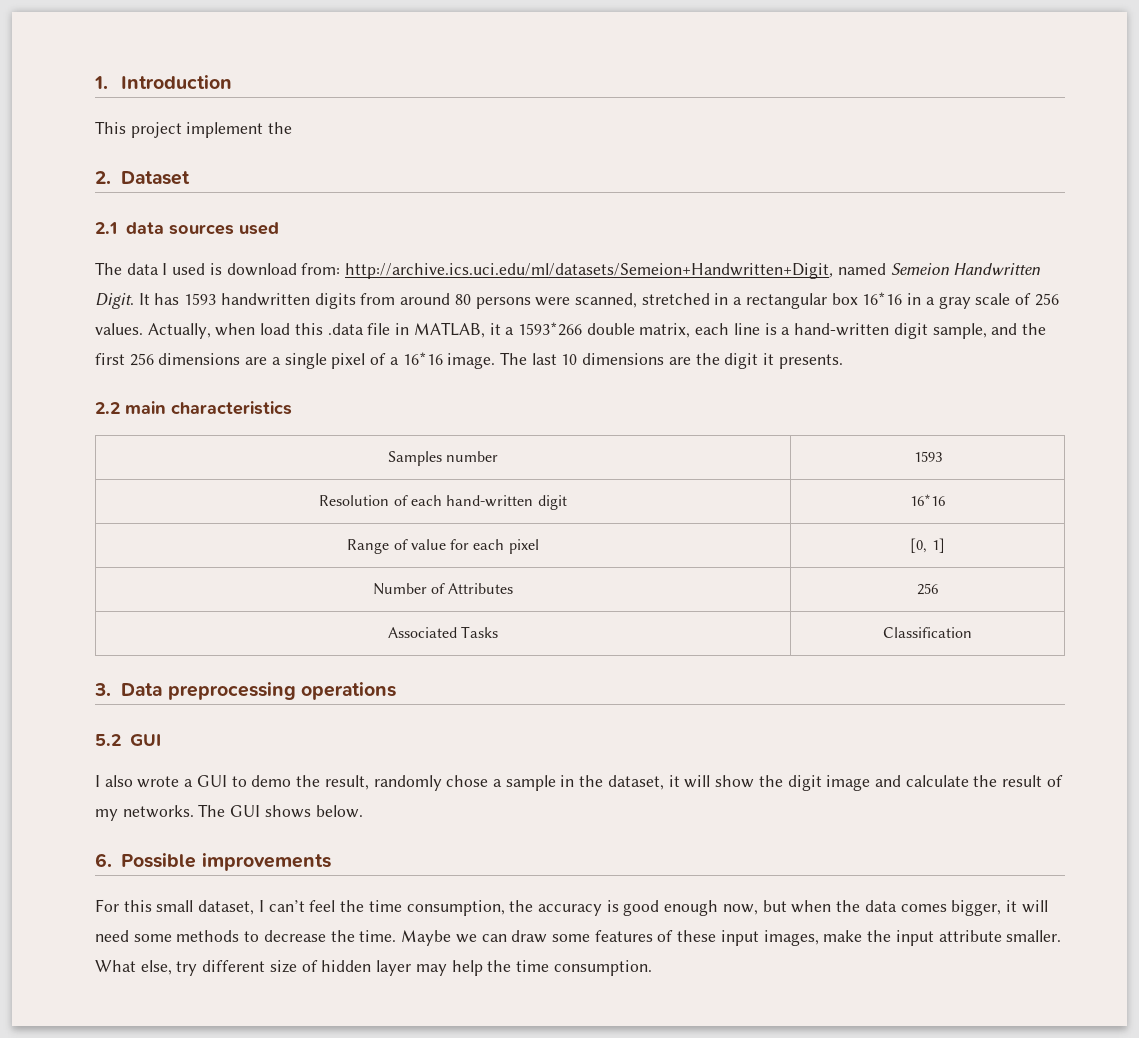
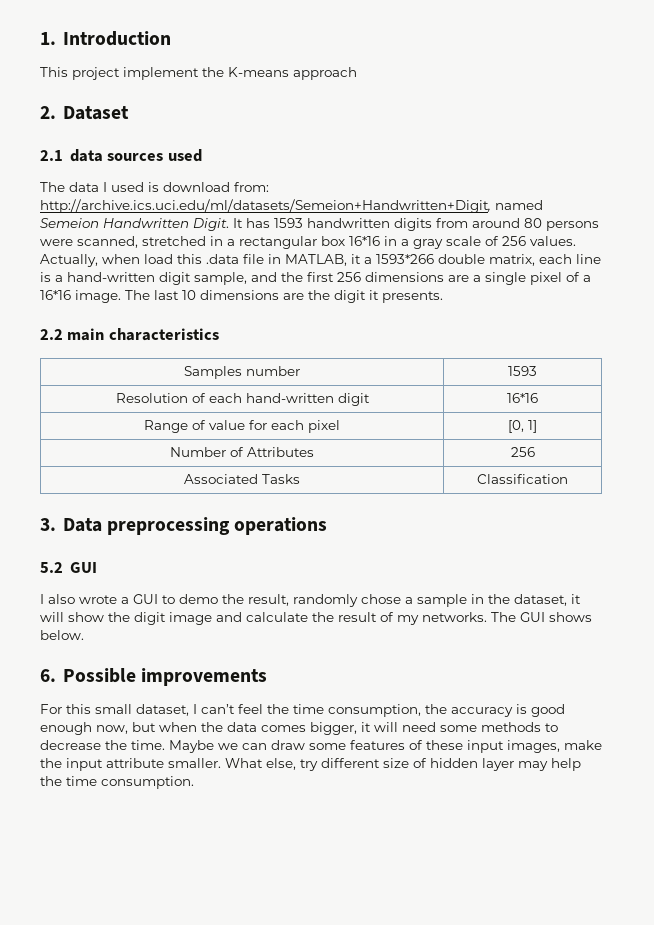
(293, 128) none -> [228,67,357,80] K-means approach

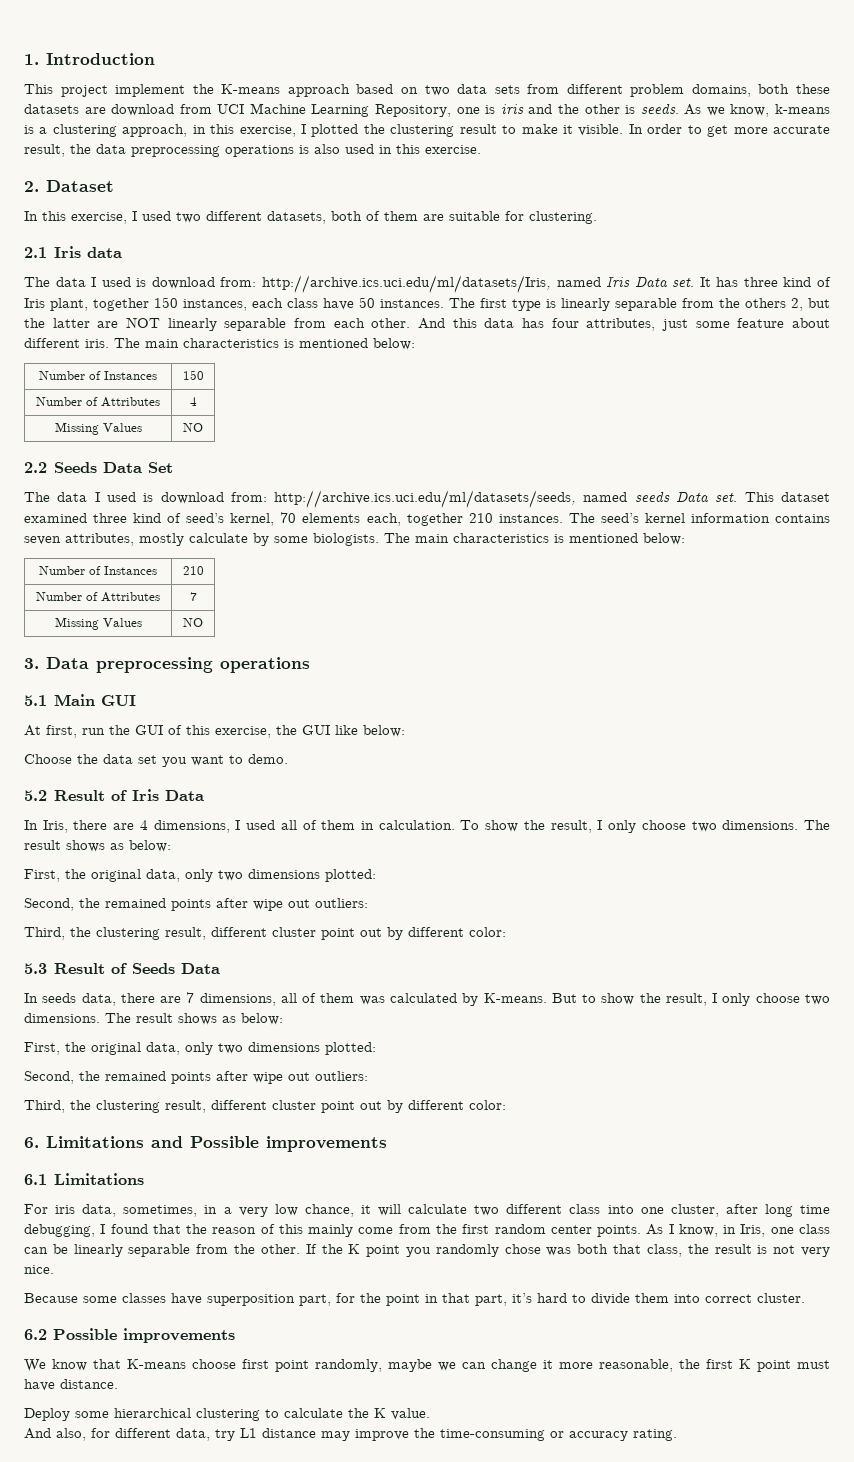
[40,106,129,120] // 2. Dataset -> [356,84,830,97] [24,103,830,117] [24,124,831,137] [24,144,481,157] [24,180,115,192] [24,211,597,224] based on two data sets from different problem domains, both these datasets are download from UCI Machine Learning Repository, one is iris and the other is seeds. As we know, k-means is a clustering approach, in this exercise, I plotted the clustering result to make it visible. In order to get more accurate result, the data preprocessing operations is also used in this exercise. // 2. Dataset // In this exercise, I used two different datasets, both of them are suitable for clustering.
[69,149,202,162] [40,182,269,192] [40,199,543,213] [40,218,599,231] [40,236,576,249] [40,254,601,267] [40,272,591,285] [40,290,443,303] [40,328,219,341] [184,366,300,379] [507,366,537,376] [115,393,370,406] [506,393,538,403] [144,420,340,433] [507,420,537,433] [170,447,314,457] [510,447,535,457] [184,474,300,484] [476,474,568,484] data sources used // The data I used is download from: http://archive.ics.uci.edu/ml/datasets/Semeion+Handwritten+Digit, named Semeion Handwritten Digit. It has 1593 handwritten digits from around 80 persons were scanned, stretched in a rectangular box 16*16 in a gray scale of 256 values. Actually, when load this .data file in MATLAB, it a 1593*266 double matrix, each line is a hand-written digit sample, and the first 256 dimensions are a single pixel of a 16*16 image. The last 10 dimensions are the digit it presents. // 2.2 main characteristics // Samples number | 1593 // Resolution of each hand-written digit | 16*16 // Range of value for each pixel | [0, 1] // Number of Attributes | 256 // Associated Tasks | Classification -> [54,246,123,258] [24,275,831,293] [24,297,830,311] [24,317,830,331] [24,338,415,350] [39,371,157,380] [182,370,204,380] [36,397,160,407] [189,397,197,406] [54,422,142,435] [183,423,203,432] [24,462,174,473] [24,490,830,508] [24,512,830,526] [24,533,685,546] [39,566,157,575] [182,566,204,575] [36,592,160,602] [189,592,197,601] [54,617,142,630] [183,618,203,627] Iris data // The data I used is download from: http://archive.ics.uci.edu/ml/datasets/Iris, named Iris Data set. It has three kind of Iris plant, together 150 instances, each class have 50 instances. The first type is linearly separable from the others 2, but the latter are NOT linearly separable from each other. And this data has four attributes, just some feature about different iris. The main characteristics is mentioned below: // Number of Instances | 150 // Number of Attributes | 4 // Missing Values | NO // 2.2 Seeds Data Set // The data I used is download from: http://archive.ics.uci.edu/ml/datasets/seeds, named seeds Data set. This dataset examined three kind of seed’s kernel, 70 elements each, together 210 instances. The seed’s kernel information contains seven attributes, mostly calculate by some biologists. The main characteristics is mentioned below: // Number of Instances | 210 // Number of Attributes | 7 // Missing Values | NO
[40,562,63,573] 5.2 -> [24,694,96,706] 5.1 Main
[40,594,581,607] [40,612,592,625] [40,630,84,640] I also wrote a GUI to demo the result, randomly chose a sample in the dataset, it will show the digit image and calculate the result of my networks. The GUI shows below. -> [24,725,405,738] [24,754,288,767] [24,789,205,801] [24,820,831,833] [24,840,171,852] [24,869,376,882] [24,898,368,911] [24,927,506,940] [24,963,221,974] [24,992,830,1006] [24,1013,283,1025] [24,1042,376,1055] [24,1071,368,1084] [24,1100,506,1113] At first, run the GUI of this exercise, the GUI like below: // Choose the data set you want to demo. // 5.2 Result of Iris Data // In Iris, there are 4 dimensions, I used all of them in calculation. To show the result, I only choose two dimensions. The result shows as below: // First, the original data, only two dimensions plotted: // Second, the remained points after wipe out outliers: // Third, the clustering result, different cluster point out by different color: // 5.3 Result of Seeds Data // In seeds data, there are 7 dimensions, all of them was calculated by K-means. But to show the result, I only choose two dimensions. The result shows as below: // First, the original data, only two dimensions plotted: // Second, the remained points after wipe out outliers: // Third, the clustering result, different cluster point out by different color:
[62,668,268,686] Possible improvements -> [46,1136,388,1152] [24,1173,145,1185] Limitations and Possible improvements // 6.1 Limitations
[66,704,565,717] [40,722,558,735] [40,740,602,753] [40,758,581,771] [40,776,194,789] this small dataset, I can’t feel the time consumption, the accuracy is good enough now, but when the data comes bigger, it will need some methods to decrease the time. Maybe we can draw some features of these input images, make the input attribute smaller. What else, try different size of hidden layer may help the time consumption. -> [55,1204,831,1217] [24,1224,830,1237] [24,1244,831,1257] [24,1265,54,1274] [24,1293,805,1306] [24,1328,235,1343] [24,1359,830,1372] [24,1379,118,1391] [24,1408,430,1421] [24,1428,677,1441] iris data, sometimes, in a very low chance, it will calculate two different class into one cluster, after long time debugging, I found that the reason of this mainly come from the first random center points. As I know, in Iris, one class can be linearly separable from the other. If the K point you randomly chose was both that class, the result is not very nice. // Because some classes have superposition part, for the point in that part, it’s hard to divide them into correct cluster. // 6.2 Possible improvements // We know that K-means choose first point randomly, maybe we can change it more reasonable, the first K point must have distance. // Deploy some hierarchical clustering to calculate the K value. // And also, for different data, try L1 distance may improve the time-consuming or accuracy rating.

